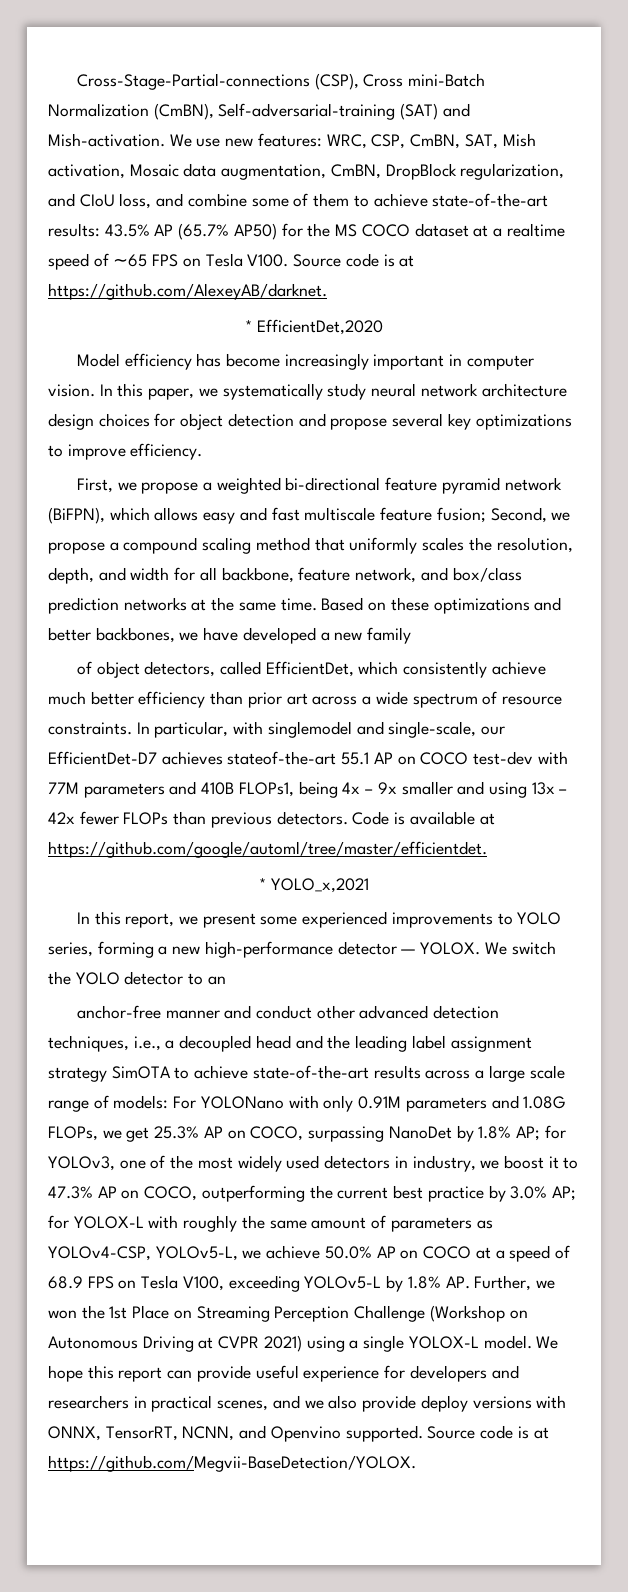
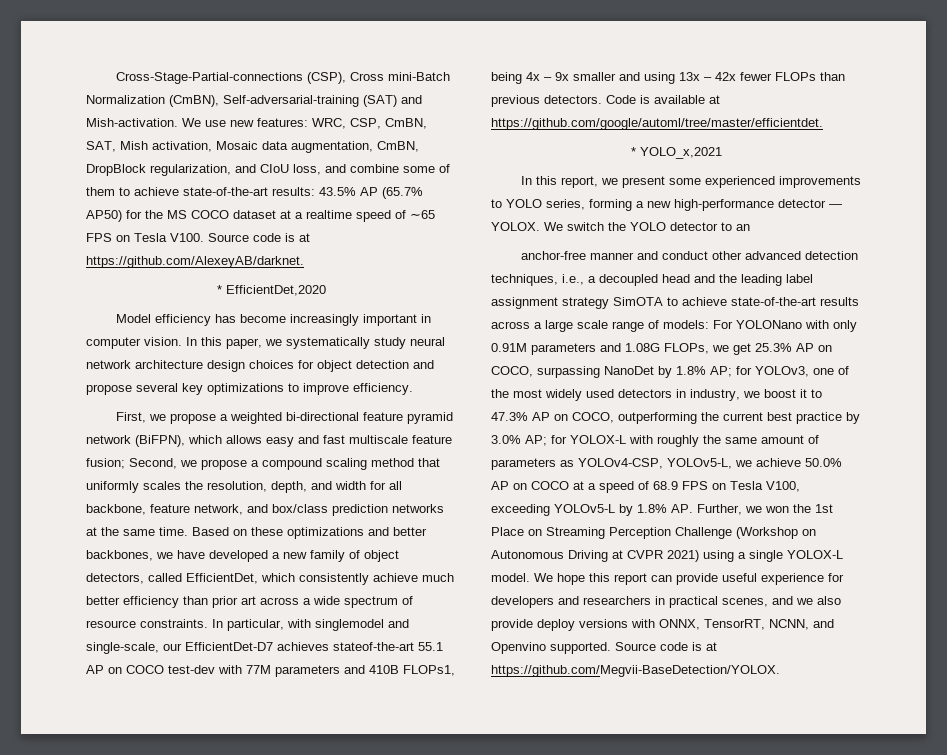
(412, 635) // -> (345, 556) none

